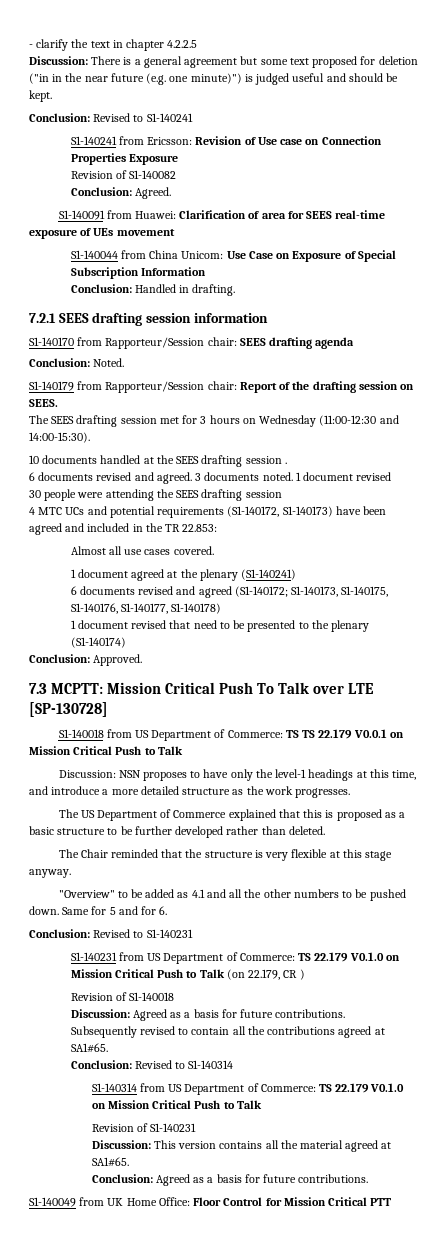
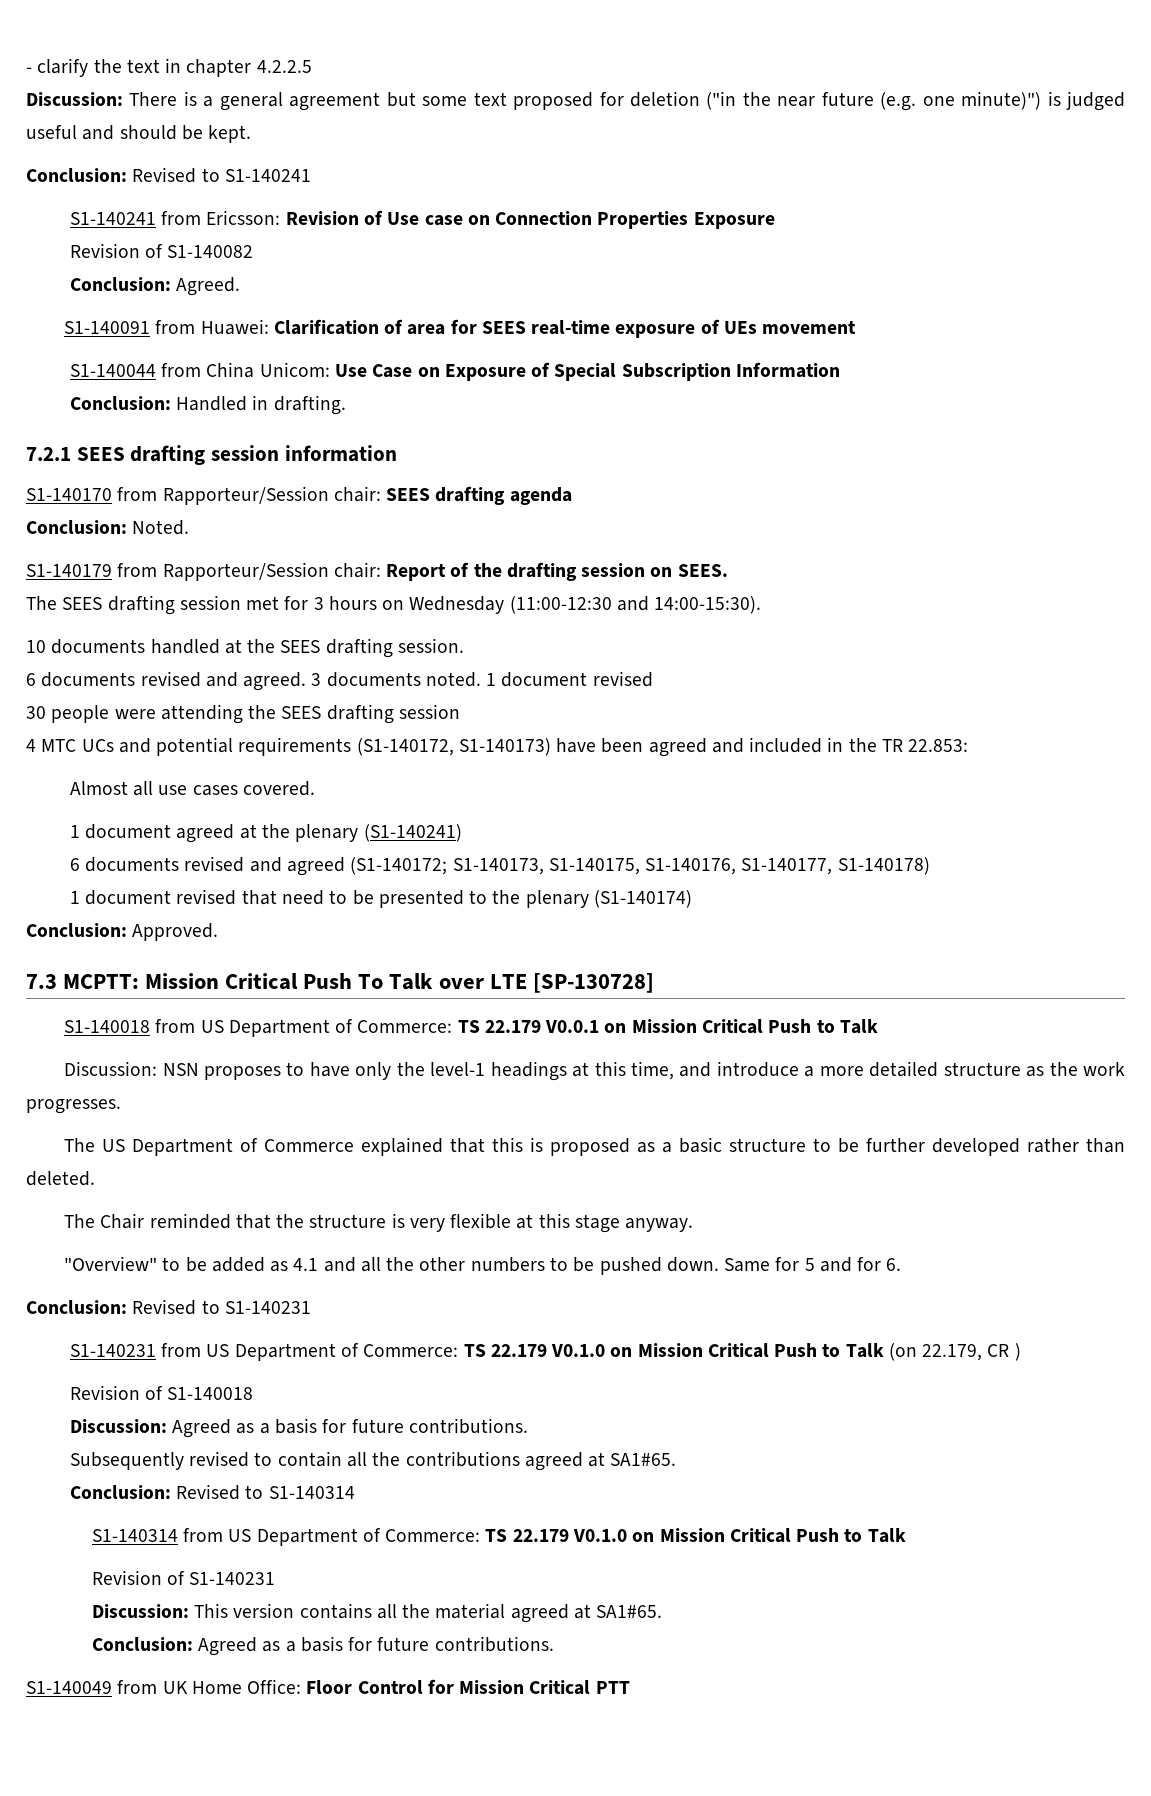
[52,74,63,82] in -> (737, 100) none
[245,456,287,464] session . -> [397,638,464,653] session.
[302,730,316,738] TS -> (480, 1026) none

